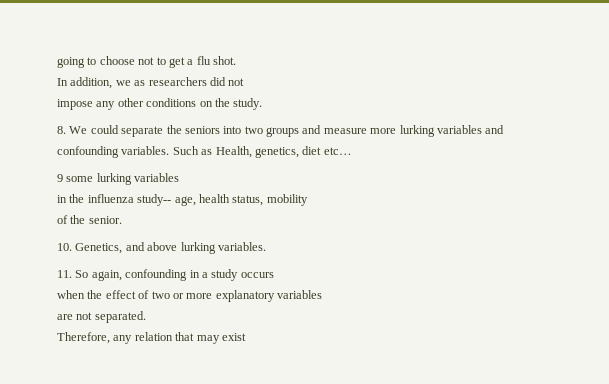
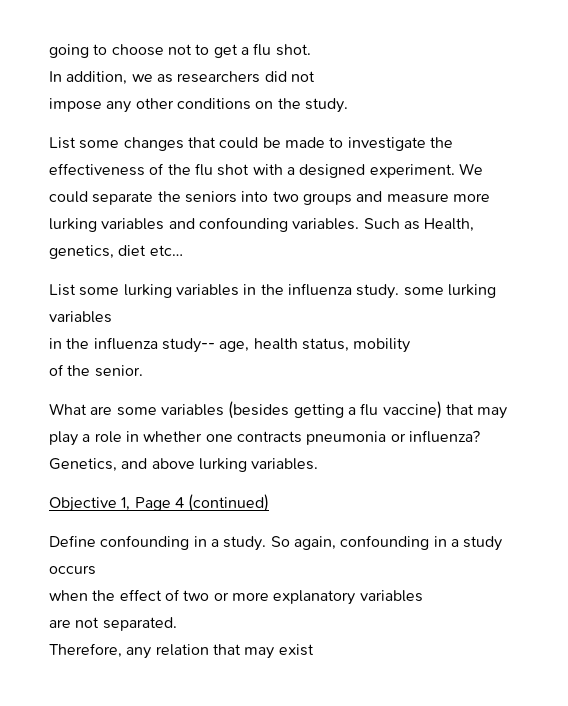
[57,126,66,134] 8. -> [49,137,453,151] [49,163,455,178] List some changes that could be made to investigate the effectiveness of the flu shot with a designed experiment.
[57,174,63,182] 9 -> [49,283,400,299] List some lurking variables in the influenza study.
[57,243,72,251] 10. -> [49,401,508,419] [49,430,480,446] What are some variables (besides getting a flu vaccine) that may play a role in whether one contracts pneumonia or influenza?
[57,270,72,278] 11. -> [49,494,270,512] [49,535,267,551] Objective 1, Page 4 (continued) // Define confounding in a study.

